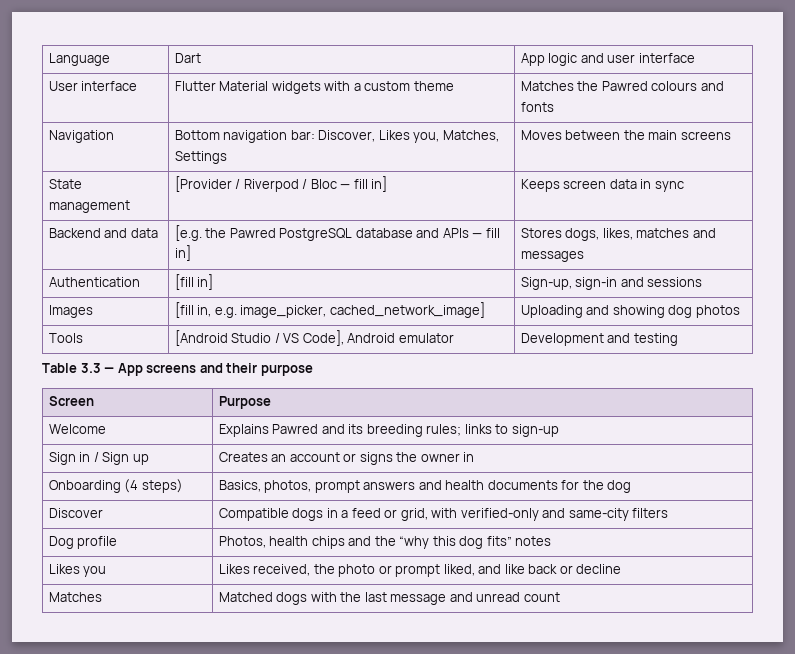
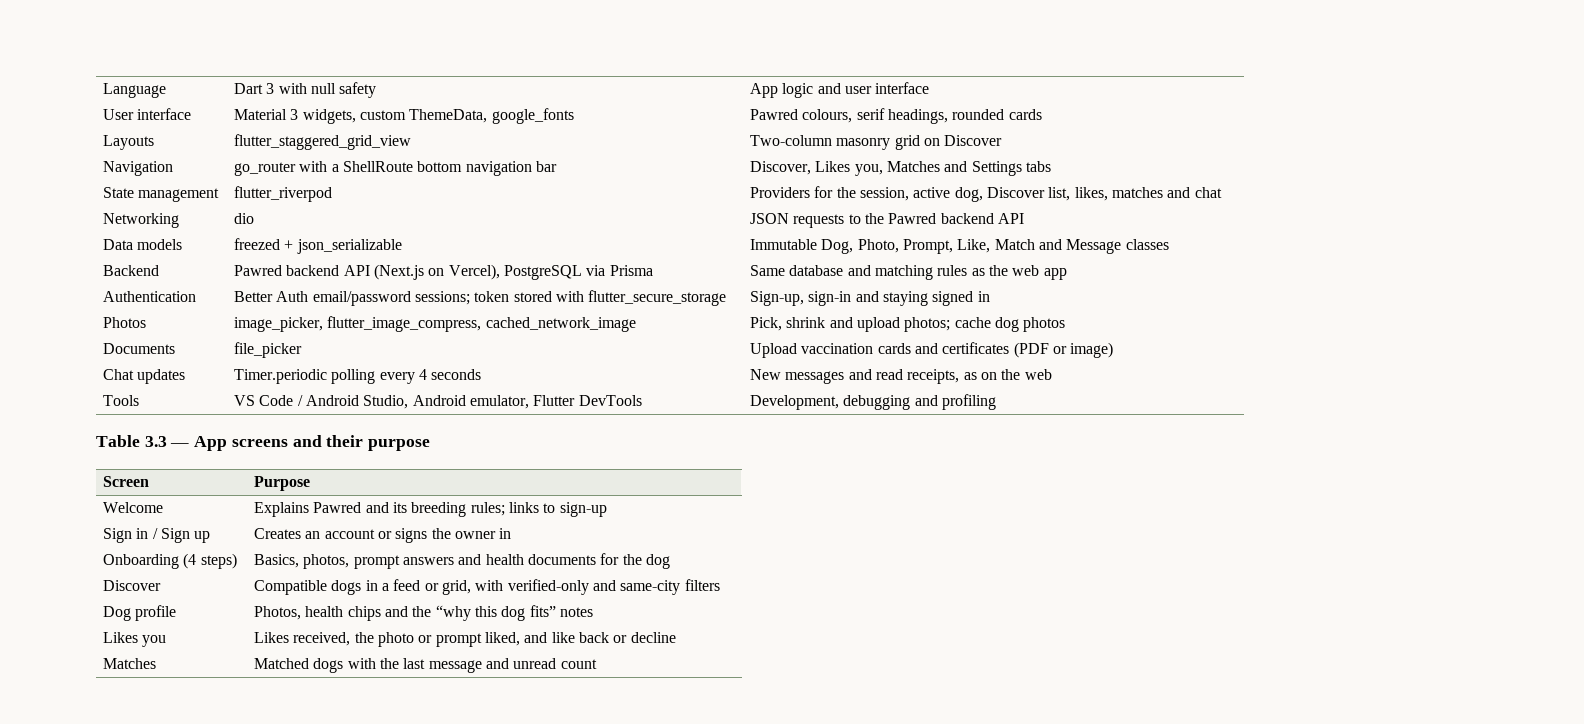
(201, 58) none -> [266,82,377,98] 3 with null safety
[174,81,454,94] [520,81,724,91] [520,102,554,112] [48,130,114,143] [174,130,315,143] Flutter Material widgets with a custom theme | Matches the Pawred colours and fonts // Navigation | Bottom navigation bar: -> [234,108,574,124] [750,108,1042,124] [103,135,155,150] [234,134,412,150] [750,135,1003,150] [103,161,174,176] [234,161,557,176] Material 3 widgets, custom ThemeData, google_fonts | Pawred colours, serif headings, rounded cards // Layouts | flutter_staggered_grid_view | Two-column masonry grid on Discover // Navigation | go_router with a ShellRoute bottom navigation bar |
[442,130,499,142] Matches, -> [887,161,968,172] Matches and
[520,130,731,140] [48,179,82,189] [48,200,130,213] [174,176,388,192] [520,179,684,192] [48,228,158,238] [174,225,500,241] [174,245,191,261] [520,228,716,241] [520,251,584,262] [48,277,140,287] [174,274,214,290] [520,277,703,290] [48,305,93,318] [174,302,485,318] [520,305,740,318] [48,333,83,343] [174,330,454,346] [520,333,678,346] | Moves between the main screens // State management | [Provider / Riverpod / Bloc — fill in] | Keeps screen data in sync // Backend and data | [e.g. the Pawred PostgreSQL database and APIs — fill in] | Stores dogs, likes, matches and messages // Authentication | [fill in] | Sign-up, sign-in and sessions // Images | [fill in, e.g. image_picker, cached_network_image] | Uploading and showing dog photos // Tools | [Android Studio / VS Code], Android emulator | Development and testing -> [1025,161,1051,172] [103,187,220,202] [234,186,333,202] [750,186,1222,202] [103,213,180,228] [234,213,255,224] [750,213,1024,228] [103,239,183,250] [234,238,402,254] [750,239,1169,254] [103,265,160,276] [234,264,653,280] [750,265,1067,280] [103,291,197,302] [234,290,727,306] [750,291,990,306] [103,317,147,328] [234,316,636,332] [750,317,1066,332] [103,343,176,354] [234,342,303,358] [750,342,1114,358] [103,369,186,384] [234,369,482,384] [750,369,1052,384] [103,395,140,406] [234,395,642,409] [750,394,997,410] tabs // State management | flutter_riverpod | Providers for the session, active dog, Discover list, likes, matches and chat // Networking | dio | JSON requests to the Pawred backend API // Data models | freezed + json_serializable | Immutable Dog, Photo, Prompt, Like, Match and Message classes // Backend | Pawred backend API (Next.js on Vercel), PostgreSQL via Prisma | Same database and matching rules as the web app // Authentication | Better Auth email/password sessions; token stored with flutter_secure_storage | Sign-up, sign-in and staying signed in // Photos | image_picker, flutter_image_compress, cached_network_image | Pick, shrink and upload photos; cache dog photos // Documents | file_picker | Upload vaccination cards and certificates (PDF or image) // Chat updates | Timer.periodic polling every 4 seconds | New messages and read receipts, as on the web // Tools | VS Code / Android Studio, Android emulator, Flutter DevTools | Development, debugging and profiling

